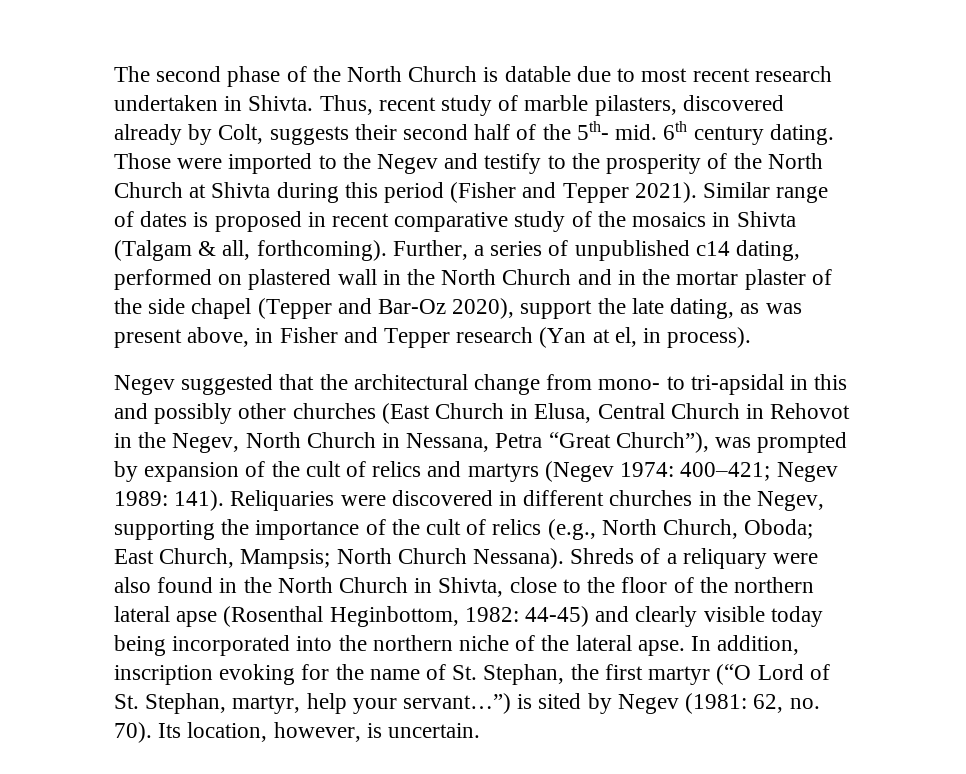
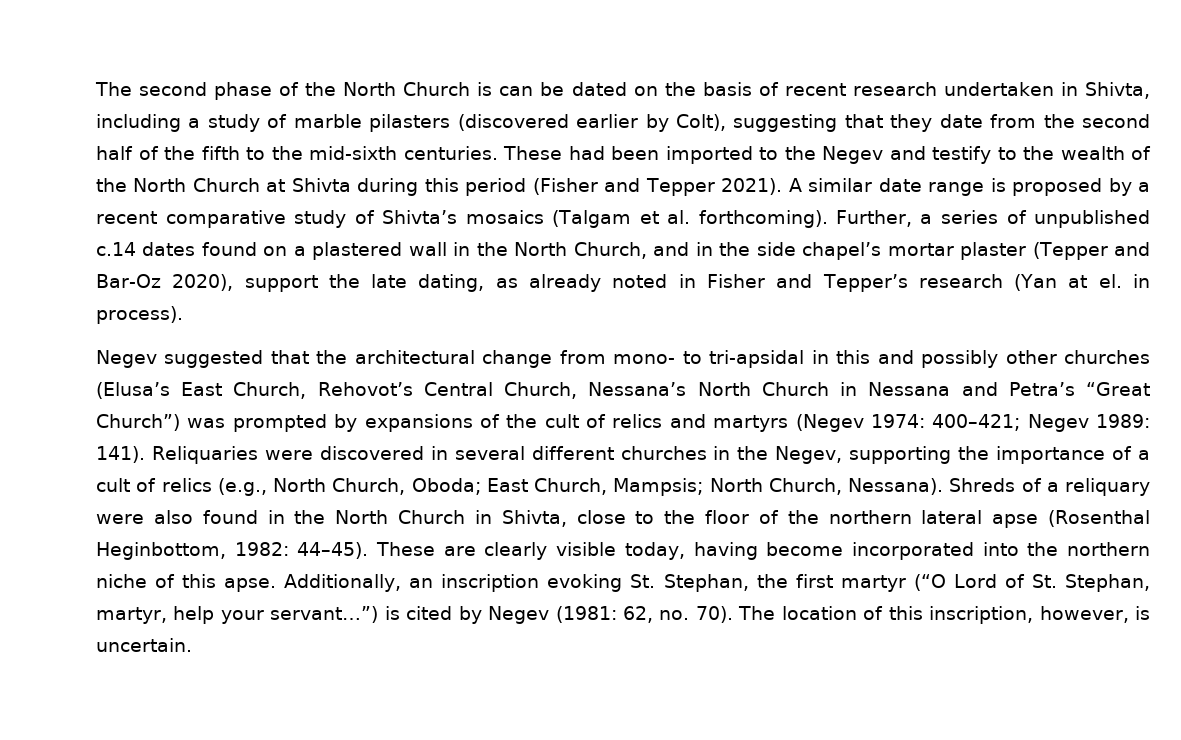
[504,66,832,82] [114,95,784,116] [114,121,834,145] [114,153,223,169] datable due to most recent research undertaken in Shivta. Thus, recent study of marble pilasters, discovered already by Colt, suggests their second half of the 5th- mid. 6th century dating. Those were -> [499,82,1151,99] [96,114,1150,132] [96,146,659,160] can be dated on the basis of recent research undertaken in Shivta, including a study of marble pilasters (discovered earlier by Colt), suggesting that they date from the second half of the fifth to the mid-sixth centuries. These had been
[606,154,702,174] prosperity -> [1060,146,1125,160] wealth
[703,182,829,203] [114,211,796,232] [114,240,251,261] Similar range of dates is proposed in recent comparative study of the mosaics in Shivta (Talgam & all, -> [788,178,1150,196] [96,210,690,228] A similar date range is proposed by a recent comparative study of Shivta’s mosaics (Talgam et al.
[695,240,801,261] [114,269,243,290] c14 dating, performed on -> [96,242,306,256] c.14 dates found on a
[502,269,572,285] Church -> [573,242,647,259] Church,
[676,269,832,290] [114,298,252,319] mortar plaster of the side chapel -> [756,242,1027,260] side chapel’s mortar plaster
[765,303,802,314] [114,327,250,348] was present above, -> [529,274,668,292] already noted
[384,328,451,348] Tepper -> [822,274,908,292] Tepper’s
[614,327,637,347] el, -> [1098,274,1122,288] el.
[381,403,851,424] [114,432,709,453] (East Church in Elusa, Central Church in Rehovot in the Negev, North Church in Nessana, Petra “Great Church”), -> [96,382,1151,399] [96,414,180,431] (Elusa’s East Church, Rehovot’s Central Church, Nessana’s North Church in Nessana and Petra’s “Great Church”)
[144,462,240,482] expansion -> [364,414,473,432] expansions
(518, 498) none -> [454,446,525,460] several
[391,519,420,535] the -> [1138,450,1151,460] a
[397,548,467,564] Church -> [768,478,842,495] Church,
[525,606,823,627] [114,635,166,656] 44-45) and clearly visible today being -> [297,542,844,560] 44–45). These are clearly visible today, having become
[541,635,800,656] [114,664,447,685] the lateral apse. In addition, inscription evoking for the name of -> [182,574,623,592] this apse. Additionally, an inscription evoking
[538,693,582,709] sited -> [406,606,453,620] cited
[158,722,268,742] Its location, -> [738,606,1034,624] The location of this inscription,

